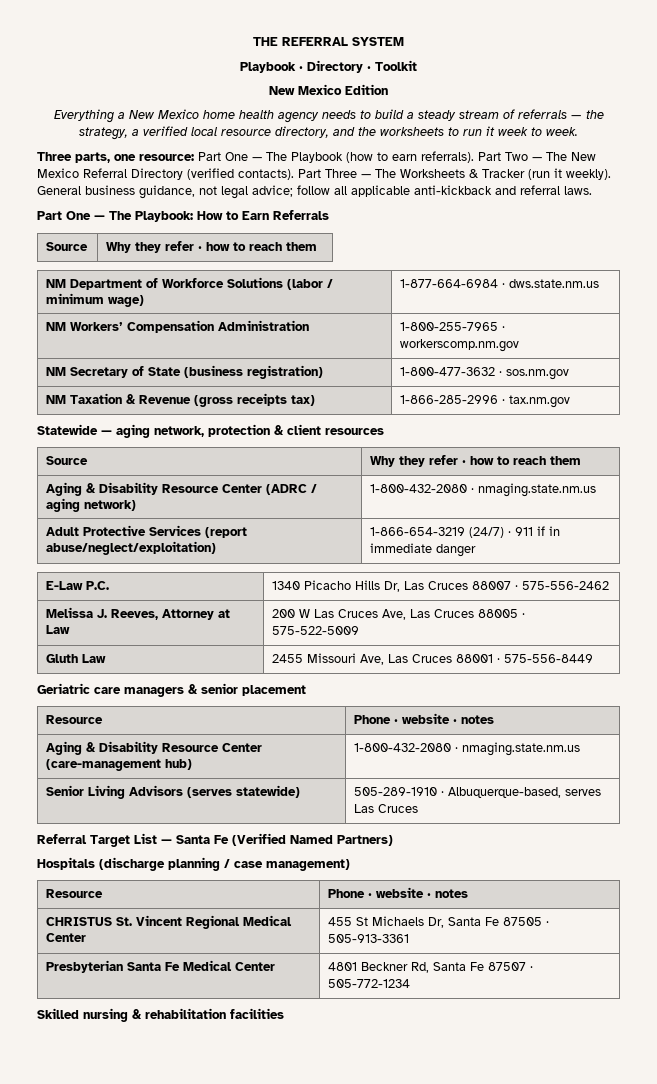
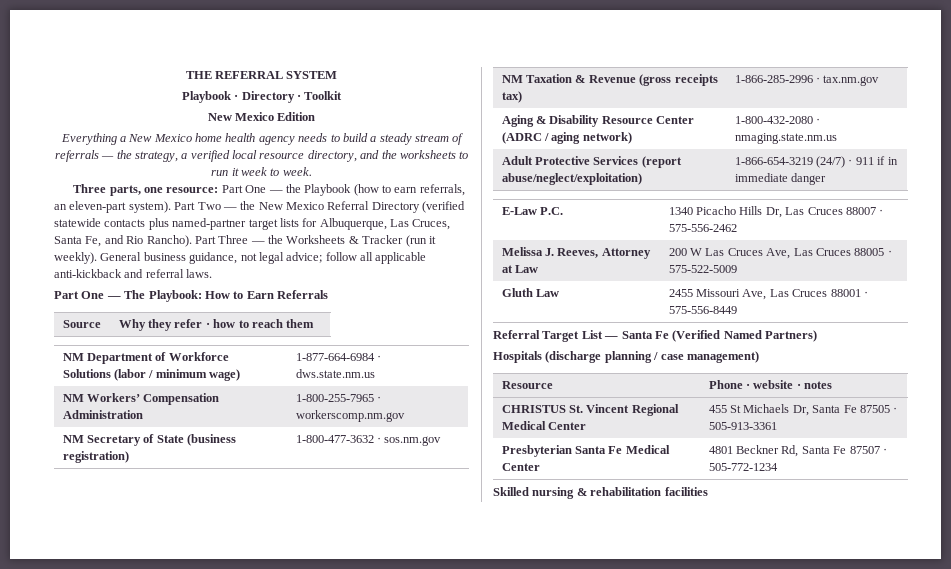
[266,152,287,161] The -> [285,184,301,193] the
[421,151,474,163] referrals). -> [419,184,465,196] [54,201,171,213] referrals, an eleven-part system).
[546,152,567,161] The -> [240,201,256,210] the
[238,169,294,180] contacts). -> [54,218,451,230] [54,235,192,247] statewide contacts plus named-partner target lists for Albuquerque, Las Cruces, Santa Fe, and Rio Rancho).
[375,169,396,178] The -> [268,235,283,244] the
[37,424,384,438] [46,456,89,465] [370,455,582,467] // Statewide — aging network, protection & client resources // Source | Why they refer · how to reach them -> (880, 80) none
[37,683,306,697] [46,715,104,724] [354,713,495,724] [46,741,263,755] [46,759,193,771] [354,742,581,756] [46,785,301,799] [354,787,602,798] [354,804,419,813] // Geriatric care managers & senior placement // Resource | Phone · website · notes // Aging & Disability Resource Center (care-management hub) | 1-800-432-2080 · nmaging.state.nm.us // Senior Living Advisors (serves statewide) | 505-289-1910 · Albuquerque-based, serves Las Cruces -> (737, 310) none

